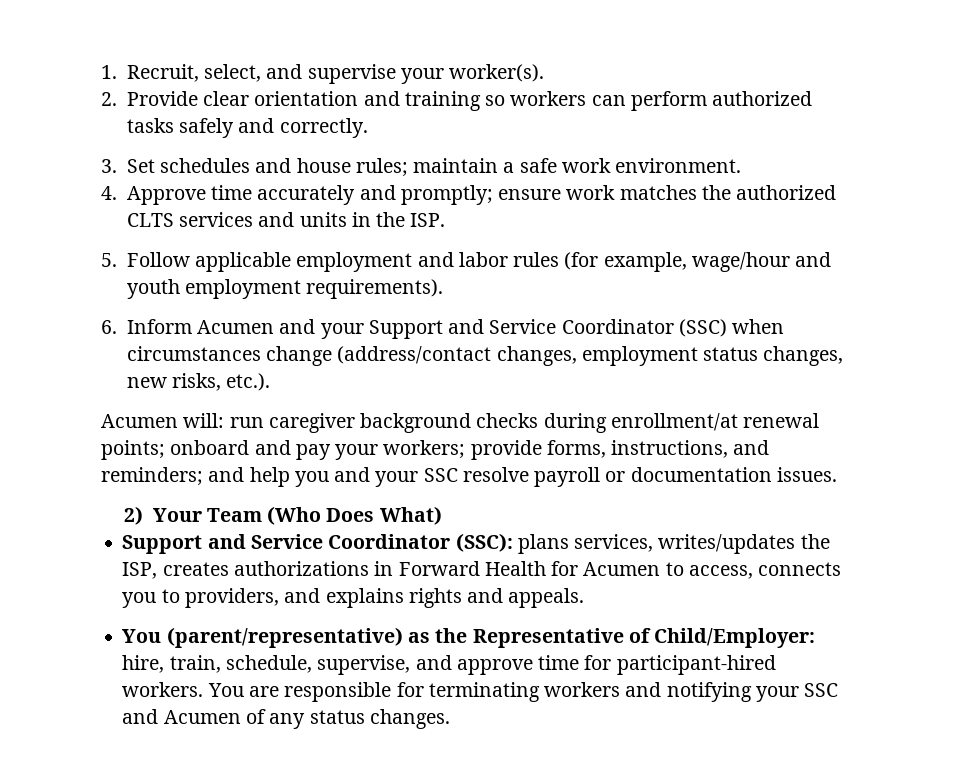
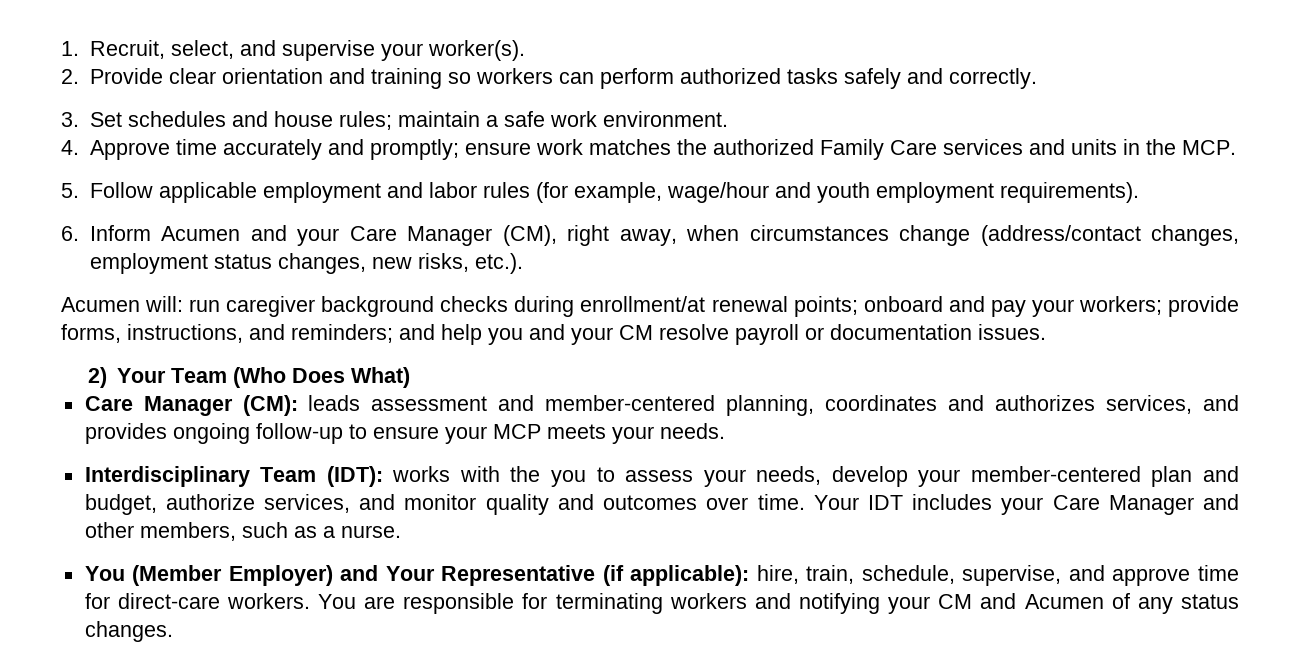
[126,213,174,227] CLTS -> [819,139,937,160] Family Care
[410,213,446,227] ISP. -> [1181,140,1236,155] MCP.
[368,319,727,339] Support and Service Coordinator (SSC) -> [349,225,677,246] Care Manager (CM), right away,
[423,468,458,482] SSC -> [619,325,653,340] CM
[122,533,830,554] [122,561,842,579] [122,588,585,608] [122,627,816,648] Support and Service Coordinator (SSC): plans services, writes/updates the ISP, creates authorizations in Forward Health for Acumen to access, connects you to providers, and explains rights and appeals. // You (parent/representative) as the Representative of Child/Employer: -> [84,395,1239,416] [84,423,725,444] [84,466,1239,487] [84,494,1239,515] [84,522,401,541] [84,565,750,586] Care Manager (CM): leads assessment and member-centered planning, coordinates and authorizes services, and provides ongoing follow-up to ensure your MCP meets your needs. // Interdisciplinary Team (IDT): works with the you to assess your needs, develop your member-centered plan and budget, authorize services, and monitor quality and outcomes over time. Your IDT includes your Care Manager and other members, such as a nurse. // You (Member Employer) and Your Representative (if applicable):
[616,655,776,675] participant-hired -> [117,593,220,609] direct-care
[804,683,839,697] SSC -> [938,594,973,609] CM

